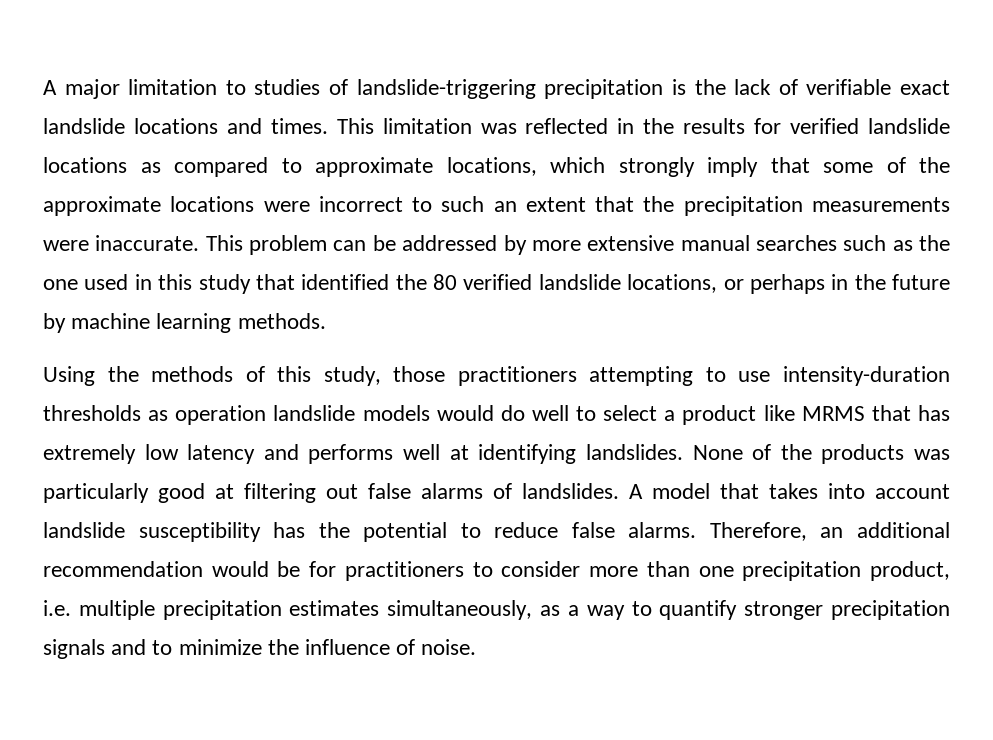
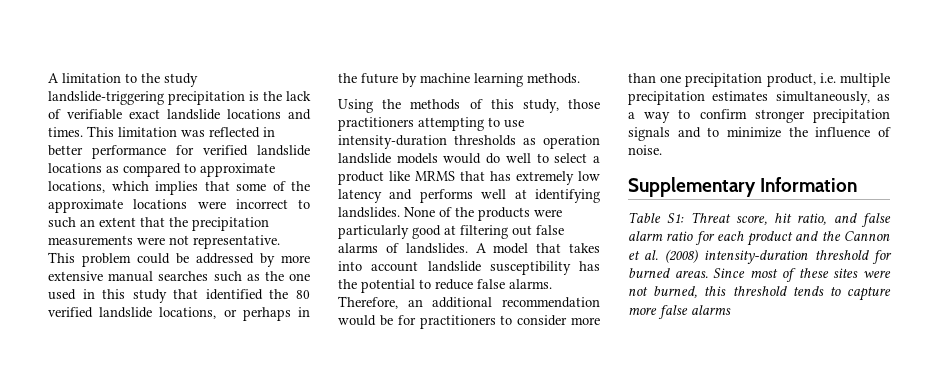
[43,79,120,99] A major -> [48,73,59,83] A
[254,79,349,95] studies of -> [141,73,198,87] the study
[643,118,746,134] the results -> [48,145,166,159] better performance
[618,157,758,177] strongly imply -> [155,181,198,195] implies
[95,235,200,251] inaccurate. -> [169,235,280,249] not representative.
[333,240,367,251] can -> [137,253,170,264] could
[914,449,951,460] was -> [534,209,562,217] were
[659,600,738,620] quantify -> [699,109,747,119] confirm
(477, 647) none -> [628,177,858,197] [628,212,891,227] [628,231,890,246] [628,249,892,264] [628,268,891,282] [628,286,891,301] [628,305,731,319] // Supplementary Information // Table S1: Threat score, hit ratio, and false alarm ratio for each product and the Cannon et al. (2008) intensity-duration threshold for burned areas. Since most of these sites were not burned, this threshold tends to capture more false alarms

